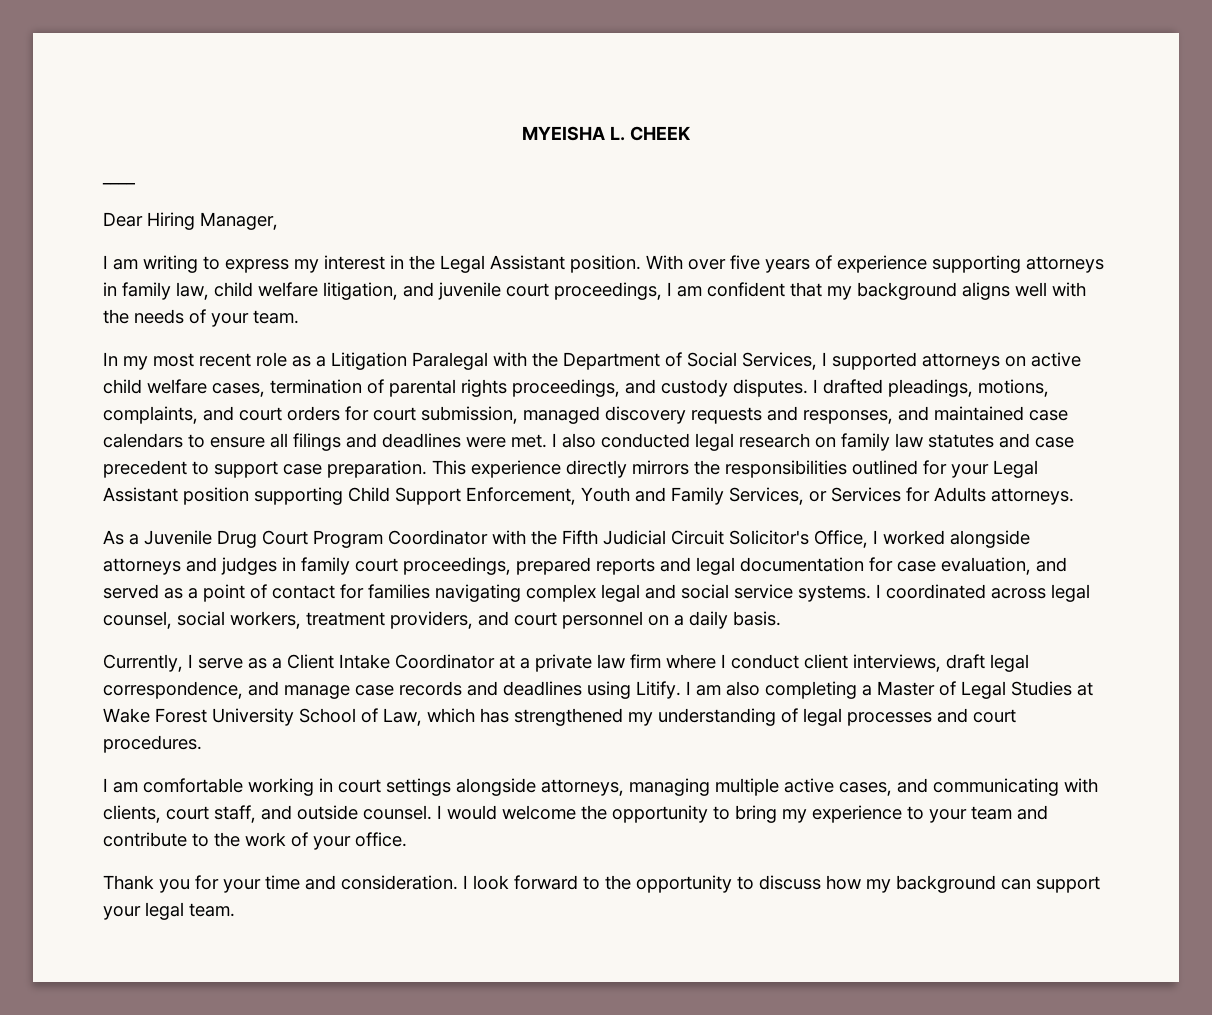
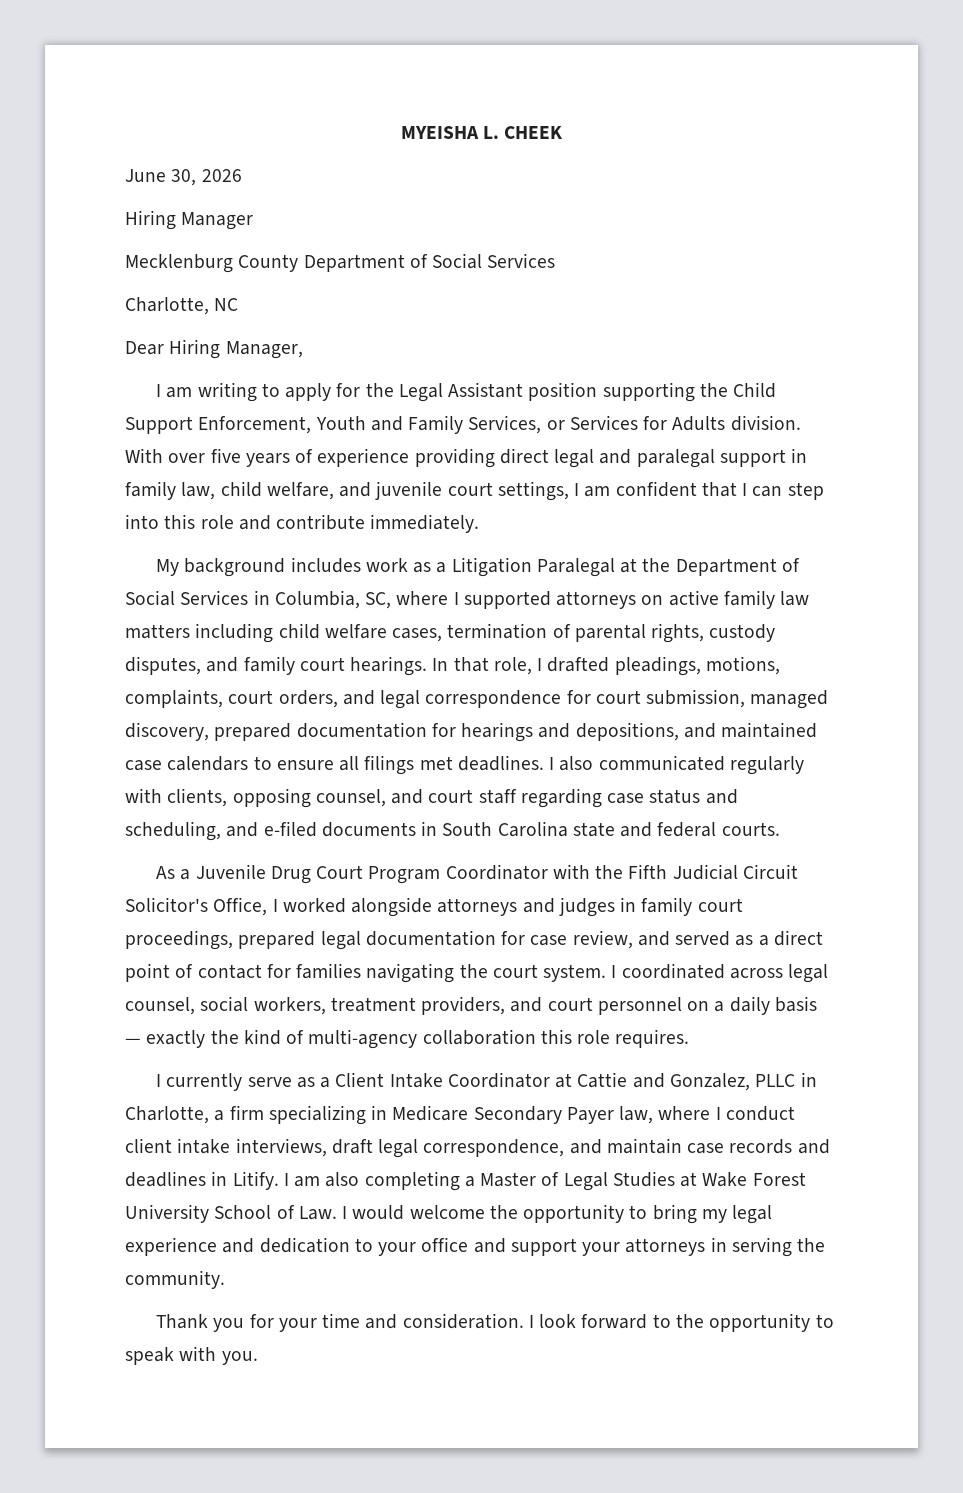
[102,183,136,185] ____ -> [125,169,242,186] [125,210,254,230] [125,253,556,273] [125,297,239,315] June 30, 2026 // Hiring Manager // Mecklenburg County Department of Social Services // Charlotte, NC
[225,255,1104,273] [103,282,1086,300] [103,309,299,327] [103,352,1081,370] [103,379,1049,397] [103,406,1068,424] [103,433,1074,451] [103,460,989,478] express my interest in the Legal Assistant position. With over five years of experience supporting attorneys in family law, child welfare litigation, and juvenile court proceedings, I am confident that my background aligns well with the needs of your team. // In my most recent role as a Litigation Paralegal with the Department of Social Services, I supported attorneys on active child welfare cases, termination of parental rights proceedings, and custody disputes. I drafted pleadings, motions, complaints, and court orders for court submission, managed discovery requests and responses, and maintained case calendars to ensure all filings and deadlines were met. I also conducted legal research on family law statutes and case precedent to support case preparation. This experience directly mirrors the responsibilities outlined for your -> [285,383,394,401] apply for the
(343, 496) none -> [700,383,729,397] the
[991,488,1074,505] attorneys. -> [730,415,801,431] [125,448,808,468] [125,481,824,501] [125,514,480,533] [156,557,801,577] [125,590,810,609] [125,623,776,643] [125,656,780,676] [125,689,829,709] [125,722,818,742] [125,755,804,775] [125,788,738,808] [125,821,780,841] division. With over five years of experience providing direct legal and paralegal support in family law, child welfare, and juvenile court settings, I am confident that I can step into this role and contribute immediately. // My background includes work as a Litigation Paralegal at the Department of Social Services in Columbia, SC, where I supported attorneys on active family law matters including child welfare cases, termination of parental rights, custody disputes, and family court hearings. In that role, I drafted pleadings, motions, complaints, court orders, and legal correspondence for court submission, managed discovery, prepared documentation for hearings and depositions, and maintained case calendars to ensure all filings met deadlines. I also communicated regularly with clients, opposing counsel, and court staff regarding case status and scheduling, and e-filed documents in South Carolina state and federal courts.
[596,557,691,575] reports and -> (316, 940) none
[941,557,1031,575] evaluation, -> [572,930,633,949] review,
(198, 593) none -> [773,930,823,946] direct
[526,584,871,602] complex legal and social service systems. -> [459,964,607,982] the court system.
[733,611,781,626] [103,654,193,672] basis. // Currently, I -> [774,996,817,1012] [125,1029,690,1049] [156,1073,243,1091] basis — exactly the kind of multi-agency collaboration this role requires. // I currently
[520,654,661,672] a private law firm -> [577,1072,817,1091] [125,1105,654,1125] Cattie and Gonzalez, PLLC in Charlotte, a firm specializing in Medicare Secondary Payer law,
(848, 661) none -> [177,1138,231,1154] intake
[284,685,350,699] manage -> [606,1138,682,1154] maintain
[587,681,631,699] using -> [211,1171,228,1186] in
[383,708,1016,726] [103,735,202,753] [103,778,1098,796] [103,805,432,823] Law, which has strengthened my understanding of legal processes and court procedures. // I am comfortable working in court settings alongside attorneys, managing multiple active cases, and communicating with clients, court staff, and outside counsel. -> [298,1206,337,1220] Law.
[812,805,1048,823] [103,832,407,850] experience to your team and contribute to the work of your office. -> [732,1205,773,1224] [125,1237,826,1257] [125,1270,225,1289] legal experience and dedication to your office and support your attorneys in serving the community.
[759,875,1100,893] [103,902,235,920] discuss how my background can support your legal team. -> [125,1346,258,1365] speak with you.

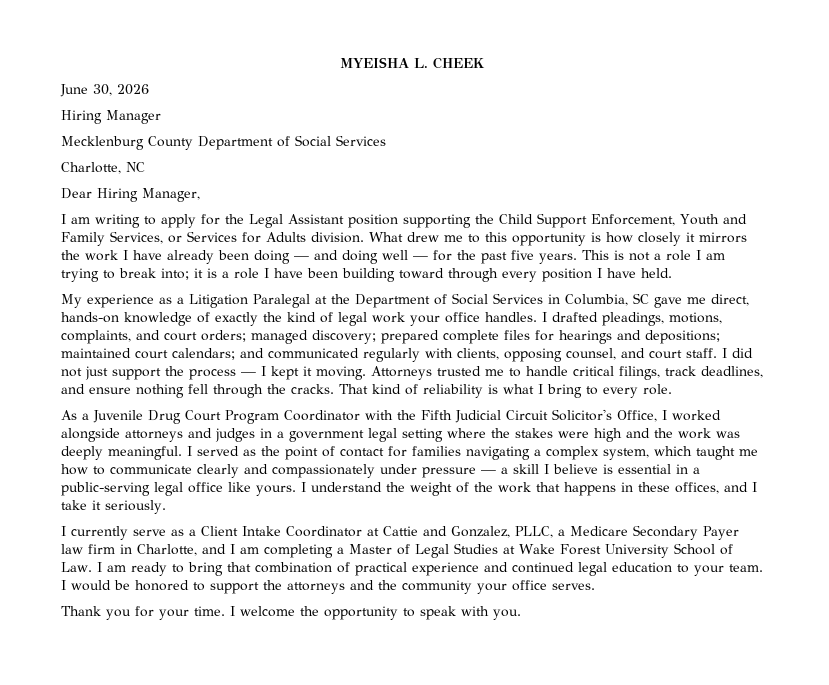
[125,448,808,468] [125,481,824,501] [125,514,480,533] [156,557,408,577] With over five years of experience providing direct legal and paralegal support in family law, child welfare, and juvenile court settings, I am confident that I can step into this role and contribute immediately. // My background includes work -> [369,232,747,246] [61,250,725,264] [61,268,672,282] [61,294,154,308] What drew me to this opportunity is how closely it mirrors the work I have already been doing — and doing well — for the past five years. This is not a role I am trying to break into; it is a role I have been building toward through every position I have held. // My experience
[365,590,810,609] [125,623,776,643] [125,656,532,676] SC, where I supported attorneys on active family law matters including child welfare cases, termination of parental rights, custody disputes, and family court hearings. In that role, -> [633,293,749,308] [61,312,537,326] SC gave me direct, hands-on knowledge of exactly the kind of legal work your office handles.
[228,689,829,709] [125,722,818,742] [125,755,594,775] court orders, and legal correspondence for court submission, managed discovery, prepared documentation for hearings and depositions, and maintained case calendars to ensure all filings met deadlines. I also -> [136,330,720,344] [61,348,264,360] and court orders; managed discovery; prepared complete files for hearings and depositions; maintained court calendars; and
[478,788,738,808] [125,821,780,841] staff regarding case status and scheduling, and e-filed documents in South Carolina state and federal courts. -> [686,348,753,358] [61,366,763,380] [61,384,672,398] staff. I did not just support the process — I kept it moving. Attorneys trusted me to handle critical filings, track deadlines, and ensure nothing fell through the cracks. That kind of reliability is what I bring to every role.
[641,897,743,916] [125,930,823,950] family court proceedings, prepared legal documentation for case review, and served as a direct -> [277,428,740,442] [61,446,280,460] a government legal setting where the stakes were high and the work was deeply meaningful. I served as the
[459,963,829,983] [125,996,817,1015] [125,1029,690,1049] the court system. I coordinated across legal counsel, social workers, treatment providers, and court personnel on a daily basis — exactly the kind of multi-agency collaboration this role requires. -> [534,446,758,460] [61,464,700,478] [61,482,757,496] [61,500,166,514] a complex system, which taught me how to communicate clearly and compassionately under pressure — a skill I believe is essential in a public-serving legal office like yours. I understand the weight of the work that happens in these offices, and I take it seriously.
[755,1072,817,1087] [125,1105,795,1125] [125,1138,830,1158] [125,1171,360,1190] PLLC in Charlotte, a firm specializing in Medicare Secondary Payer law, where I conduct client intake interviews, draft legal correspondence, and maintain case records and deadlines in Litify. I am also -> [515,525,739,540] [61,544,259,556] PLLC, a Medicare Secondary Payer law firm in Charlotte, and I am
[352,1204,773,1224] [125,1237,826,1257] [125,1270,225,1289] [156,1313,671,1332] would welcome the opportunity to bring my legal experience and dedication to your office and support your attorneys in serving the community. // Thank you for your time and consideration. I look forward to -> [106,562,763,576] [61,580,595,594] [61,606,295,620] am ready to bring that combination of practical experience and continued legal education to your team. I would be honored to support the attorneys and the community your office serves. // Thank you for your time. I welcome

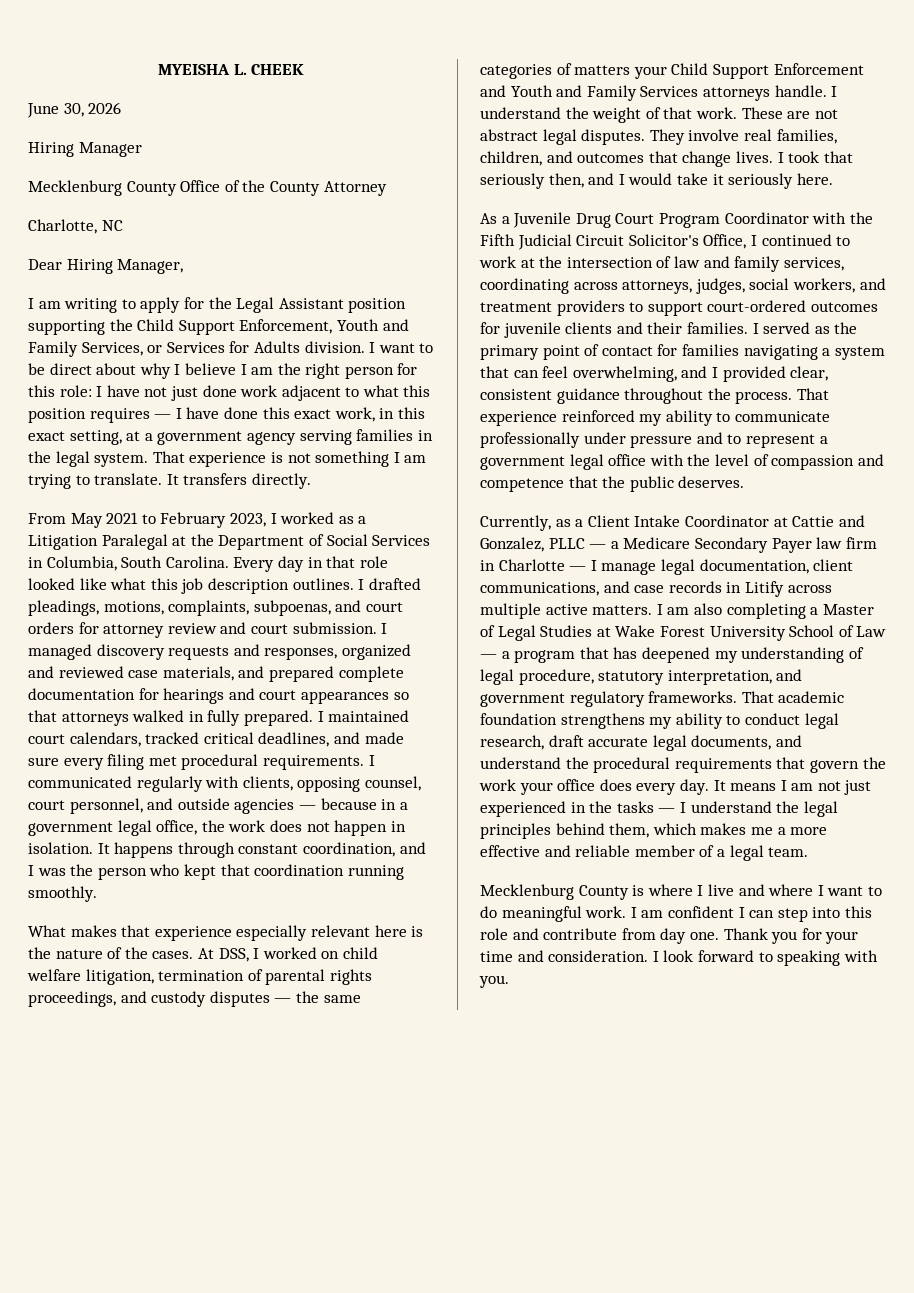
[198,135,386,150] Department of Social Services -> [180,180,387,196] Office of the County Attorney
[369,232,747,246] [61,250,725,264] [61,268,672,282] [61,294,154,308] What drew me to this opportunity is how closely it mirrors the work I have already been doing — and doing well — for the past five years. This is not a role I am trying to break into; it is a role I have been building toward through every position I have held. // My experience -> [369,342,434,353] [28,363,418,379] [28,385,431,401] [28,407,425,423] [28,429,433,445] [28,451,427,467] [28,473,311,489] [28,512,335,528] I want to be direct about why I believe I am the right person for this role: I have not just done work adjacent to what this position requires — I have done this exact work, in this exact setting, at a government agency serving families in the legal system. That experience is not something I am trying to translate. It transfers directly. // From May 2021 to February 2023, I worked
[633,293,749,308] [61,312,537,326] SC gave me direct, hands-on knowledge of exactly the kind of legal work your office handles. -> [121,556,388,572] [28,578,354,594] South Carolina. Every day in that role looked like what this job description outlines.
[136,330,376,344] and court orders; managed discovery; -> [253,600,403,616] [28,622,388,638] [28,644,411,660] [28,666,265,681] subpoenas, and court orders for attorney review and court submission. I managed discovery requests and responses, organized and reviewed case materials, and
[504,330,530,340] files -> [28,688,135,700] documentation
[645,330,720,344] [61,348,264,360] depositions; maintained court calendars; and -> [259,690,409,704] [28,710,410,726] [28,732,404,747] [28,754,375,770] court appearances so that attorneys walked in fully prepared. I maintained court calendars, tracked critical deadlines, and made sure every filing met procedural requirements. I
[621,348,753,359] [61,366,763,380] [61,384,672,398] and court staff. I did not just support the process — I kept it moving. Attorneys trusted me to handle critical filings, track deadlines, and ensure nothing fell through the cracks. That kind of reliability is what I bring to every role. -> [28,798,408,814] [28,820,406,836] [28,842,426,858] [28,864,404,880] [28,886,97,902] [28,925,424,941] [28,947,378,962] [27,969,372,985] [28,991,361,1007] [480,63,864,79] [480,85,838,101] [480,107,838,123] [480,129,837,145] [480,151,853,167] [480,173,833,189] court personnel, and outside agencies — because in a government legal office, the work does not happen in isolation. It happens through constant coordination, and I was the person who kept that coordination running smoothly. // What makes that experience especially relevant here is the nature of the cases. At DSS, I worked on child welfare litigation, termination of parental rights proceedings, and custody disputes — the same categories of matters your Child Support Enforcement and Youth and Family Services attorneys handle. I understand the weight of that work. These are not abstract legal disputes. They involve real families, children, and outcomes that change lives. I took that seriously then, and I would take it seriously here.
[672,410,721,421] [61,428,740,442] [61,446,182,460] worked alongside attorneys and judges in a government legal setting where the stakes were high and the work was deeply meaningful. -> [761,234,851,246] [479,256,844,272] [480,278,886,294] [480,300,878,316] [480,322,748,338] continued to work at the intersection of law and family services, coordinating across attorneys, judges, social workers, and treatment providers to support court-ordered outcomes for juvenile clients and their families.
(280, 451) none -> [480,345,539,360] primary
[546,446,758,460] [61,464,700,478] [61,482,757,496] [61,500,166,514] [61,526,166,540] complex system, which taught me how to communicate clearly and compassionately under pressure — a skill I believe is essential in a public-serving legal office like yours. I understand the weight of the work that happens in these offices, and I take it seriously. // I currently serve -> [834,346,885,360] [480,366,829,382] [480,388,829,404] [480,410,830,426] [480,432,828,448] [480,454,884,470] [480,476,745,492] [480,515,551,531] system that can feel overwhelming, and I provided clear, consistent guidance throughout the process. That experience reinforced my ability to communicate professionally under pressure and to represent a government legal office with the level of compassion and competence that the public deserves. // Currently,
[515,526,553,538] PLLC, -> [548,538,607,549] PLLC —
[137,544,259,556] Charlotte, and I am -> [498,559,854,575] [480,581,832,597] [480,603,722,619] Charlotte — I manage legal documentation, client communications, and case records in Litify across multiple active matters. I am also
[61,562,763,576] [61,580,595,594] [61,606,456,620] Law. I am ready to bring that combination of practical experience and continued legal education to your team. I would be honored to support the attorneys and the community your office serves. // Thank you for your time. I welcome the opportunity to speak -> [856,626,887,637] [480,647,864,663] [480,669,803,685] [480,691,845,707] [480,713,839,729] [480,735,802,751] [480,757,886,773] [479,779,872,795] [480,801,838,817] [480,823,828,839] [480,845,809,861] [480,884,882,900] [480,906,872,922] [480,928,859,944] [480,950,841,966] Law — a program that has deepened my understanding of legal procedure, statutory interpretation, and government regulatory frameworks. That academic foundation strengthens my ability to conduct legal research, draft accurate legal documents, and understand the procedural requirements that govern the work your office does every day. It means I am not just experienced in the tasks — I understand the legal principles behind them, which makes me a more effective and reliable member of a legal team. // Mecklenburg County is where I live and where I want to do meaningful work. I am confident I can step into this role and contribute from day one. Thank you for your time and consideration. I look forward to speaking

